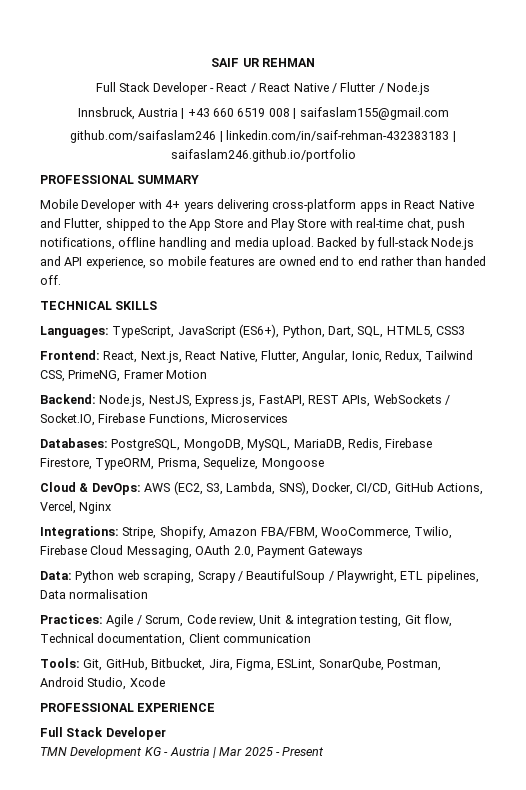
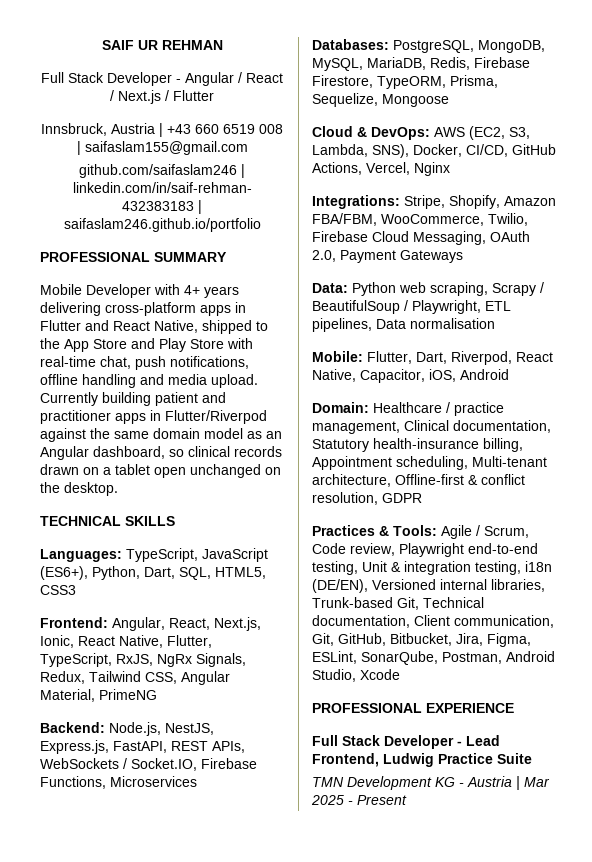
[216,83,329,93] React / React Native -> [185,72,283,86] [110,90,161,104] Angular / React / Next.js
[378,82,431,95] / Node.js -> (214, 95) none
[404,200,474,209] [40,218,103,231] React Native and Flutter, -> [40,320,198,333] Flutter and React Native,
[317,237,475,250] [40,256,486,269] [40,275,61,285] Backed by full-stack Node.js and API experience, so mobile features are owned end to end rather than handed off. -> [40,392,226,406] [40,410,267,424] [40,428,282,442] [40,446,282,460] [40,464,281,478] [40,482,118,496] Currently building patient and practitioner apps in Flutter/Riverpod against the same domain model as an Angular dashboard, so clinical records drawn on a tablet open unchanged on the desktop.
(100, 355) none -> [112,617,165,631] Angular,
(182, 357) none -> [40,635,74,648] Ionic,
[302,350,474,363] [40,370,208,382] Angular, Ionic, Redux, Tailwind CSS, PrimeNG, Framer Motion -> [40,653,246,667] [40,671,230,685] [40,689,157,702] TypeScript, RxJS, NgRx Signals, Redux, Tailwind CSS, Angular Material, PrimeNG
[40,614,103,624] Practices: -> [312,351,553,365] [312,369,509,383] [312,402,504,416] [312,420,551,434] [312,438,523,452] [312,456,547,470] [312,474,525,487] [312,492,422,505] [312,525,437,536] Mobile: Flutter, Dart, Riverpod, React Native, Capacitor, iOS, Android // Domain: Healthcare / practice management, Clinical documentation, Statutory health-insurance billing, Appointment scheduling, Multi-tenant architecture, Offline-first & conflict resolution, GDPR // Practices & Tools:
(256, 621) none -> [399,543,538,557] [312,561,358,575] Playwright end-to-end testing,
[404,614,453,627] Git flow, -> [525,561,552,572] [312,579,545,593] [312,597,419,610] i18n (DE/EN), Versioned internal libraries, Trunk-based Git,
[223,634,312,643] [40,658,80,668] communication // Tools: -> [454,615,554,628] communication,
(166, 733) none -> [457,735,500,746] [312,753,532,767] - Lead Frontend, Ludwig Practice Suite

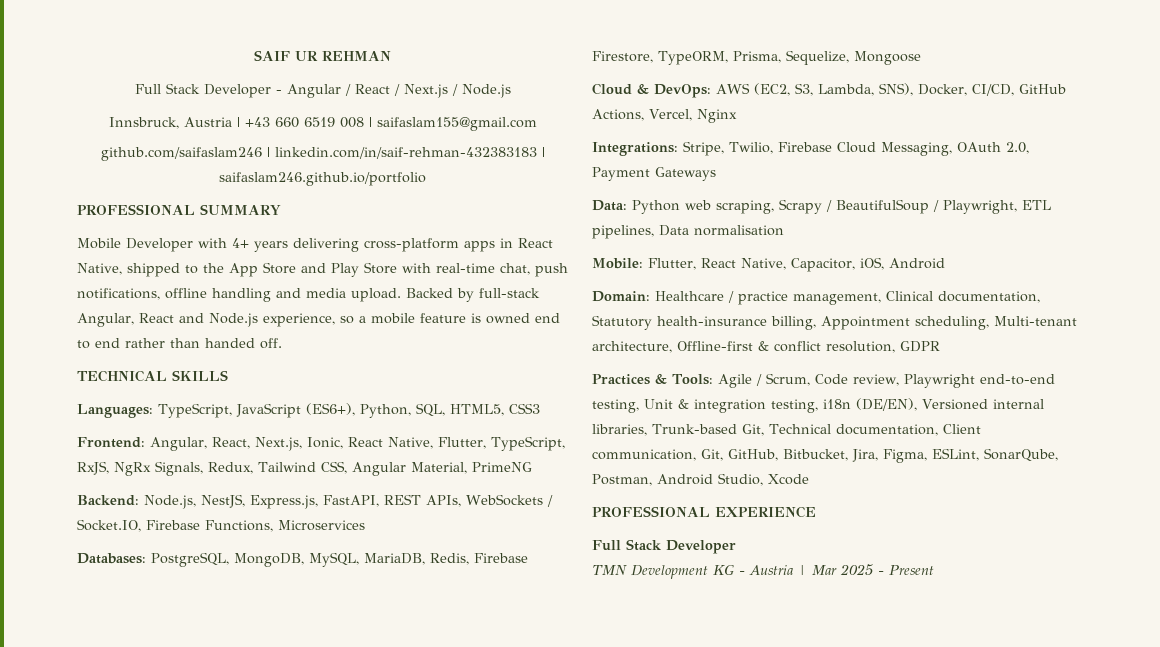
[173,90,214,101] Flutter -> [461,84,511,98] Node.js
[40,320,109,331] Flutter and -> (513, 243) none
[40,392,226,406] [40,410,267,424] [40,428,282,442] [40,446,282,460] [40,464,281,478] [40,482,118,496] Currently building patient and practitioner apps in Flutter/Riverpod against the same domain model as an Angular dashboard, so clinical records drawn on a tablet open unchanged on the desktop. -> [406,288,540,302] [77,313,560,327] [77,338,282,349] Backed by full-stack Angular, React and Node.js experience, so a mobile feature is owned end to end rather than handed off.
[144,567,175,579] Dart, -> (411, 411) none
[449,195,556,209] [312,213,484,226] Shopify, Amazon FBA/FBM, WooCommerce, -> (724, 148) none
[416,351,512,365] Dart, Riverpod, -> (696, 264) none
[457,735,500,746] [312,753,532,767] - Lead Frontend, Ludwig Practice Suite -> (736, 547) none

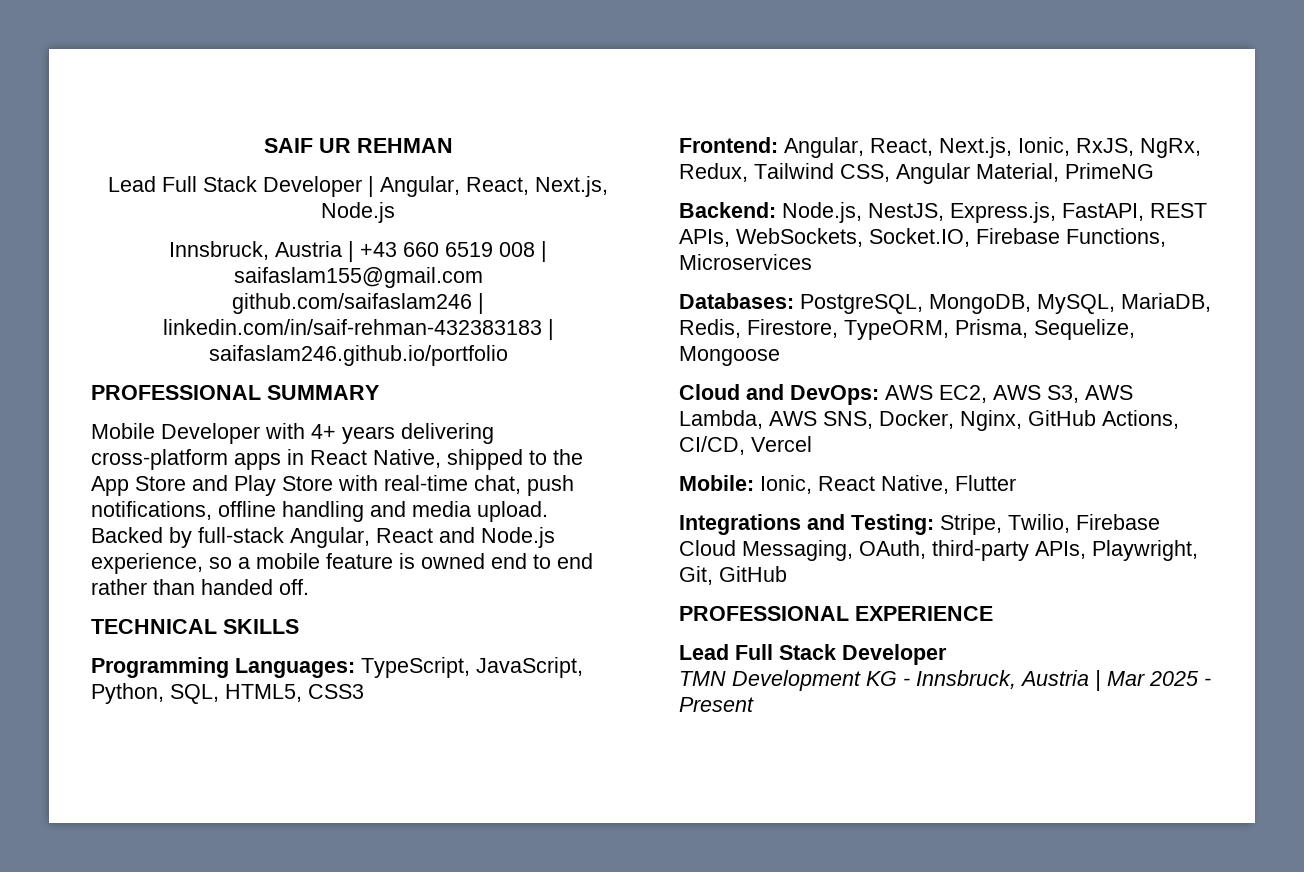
[134,83,458,98] Full Stack Developer - Angular / React / Next.js / -> [108,176,608,197] Lead Full Stack Developer | Angular, React, Next.js,
(228, 375) none -> [91,657,229,678] Programming
[235,403,355,418] JavaScript (ES6+), -> [476,657,583,678] JavaScript,
[348,436,565,451] [77,461,203,476] React Native, Flutter, TypeScript, RxJS, NgRx Signals, -> [1076,138,1201,158] RxJS, NgRx,
[466,494,553,507] WebSockets / -> [736,228,863,247] WebSockets,
[474,553,528,563] Firebase -> (741, 328) none
[637,84,649,94] & -> [746,384,784,400] and
[753,83,1066,96] [592,109,737,123] [592,142,678,156] (EC2, S3, Lambda, SNS), Docker, CI/CD, GitHub Actions, Vercel, Nginx // Integrations: -> [939,385,1133,403] [679,410,1179,431] [679,436,812,455] [679,475,1016,494] [679,514,934,535] EC2, AWS S3, AWS Lambda, AWS SNS, Docker, Nginx, GitHub Actions, CI/CD, Vercel // Mobile: Ionic, React Native, Flutter // Integrations and Testing:
[956,142,1029,154] [592,167,716,181] [592,199,1051,214] [592,225,784,239] [592,257,945,272] [592,291,1040,305] [592,315,1077,330] [592,341,940,353] [592,373,1055,388] [592,398,1044,413] [592,424,981,436] [592,448,1058,463] [592,473,809,486] OAuth 2.0, Payment Gateways // Data: Python web scraping, Scrapy / BeautifulSoup / Playwright, ETL pipelines, Data normalisation // Mobile: Flutter, React Native, Capacitor, iOS, Android // Domain: Healthcare / practice management, Clinical documentation, Statutory health-insurance billing, Appointment scheduling, Multi-tenant architecture, Offline-first & conflict resolution, GDPR // Practices & Tools: Agile / Scrum, Code review, Playwright end-to-end testing, Unit & integration testing, i18n (DE/EN), Versioned internal libraries, Trunk-based Git, Technical documentation, Client communication, Git, GitHub, Bitbucket, Jira, Figma, ESLint, SonarQube, Postman, Android Studio, Xcode -> [859,540,1198,561] [679,566,787,585] OAuth, third-party APIs, Playwright, Git, GitHub
(816, 512) none -> [679,644,729,660] Lead
(745, 573) none -> [916,670,1016,689] Innsbruck,

